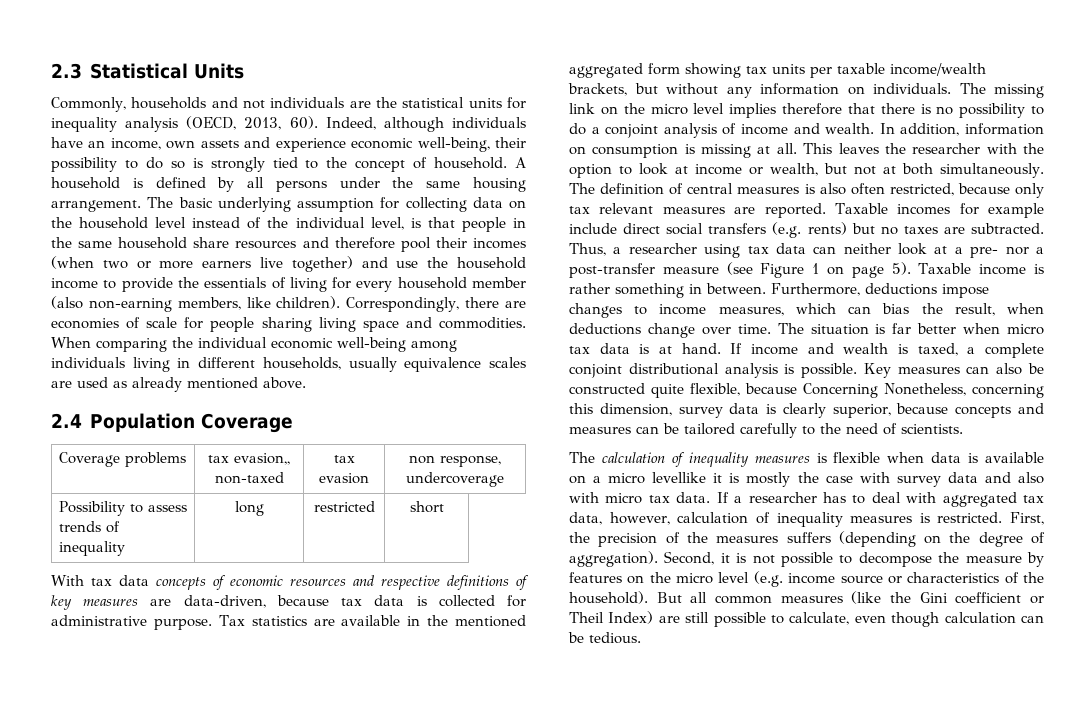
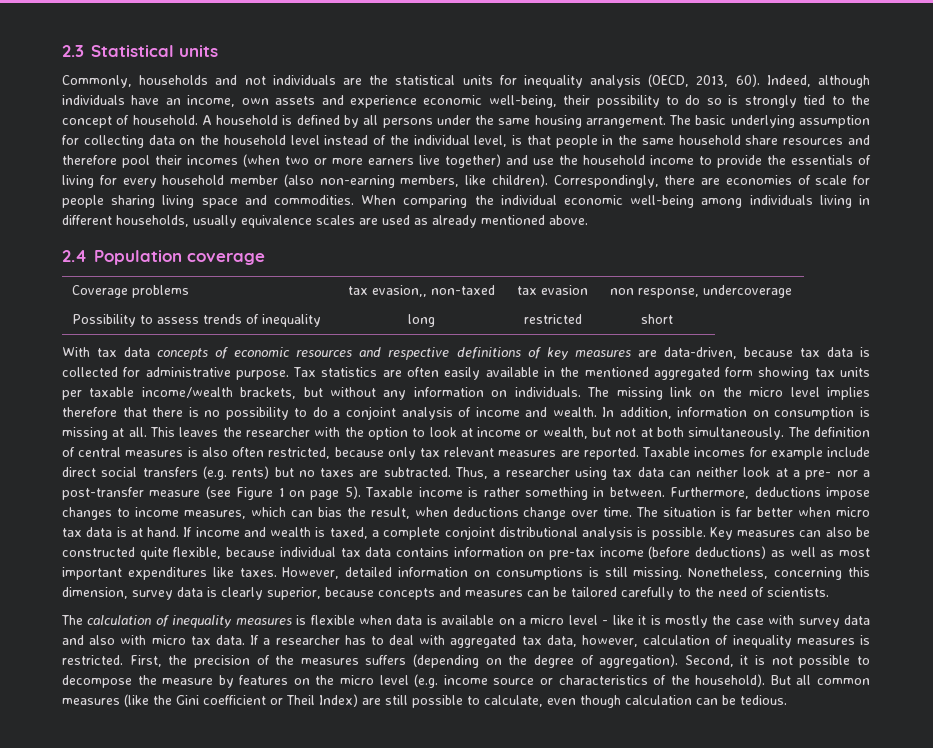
[193,63,244,79] Units -> [179,45,218,57] units
[200,413,293,433] Coverage -> [187,253,265,265] coverage
(335, 622) none -> [407,367,481,380] often easily
[803,383,878,398] Concerning -> [279,546,871,560] [62,567,683,580] individual tax data contains information on pre-tax income (before deductions) as well as most important expenditures like taxes. However, detailed information on consumptions is still missing.
[652,472,707,483] levellike -> [568,615,634,625] level - like

